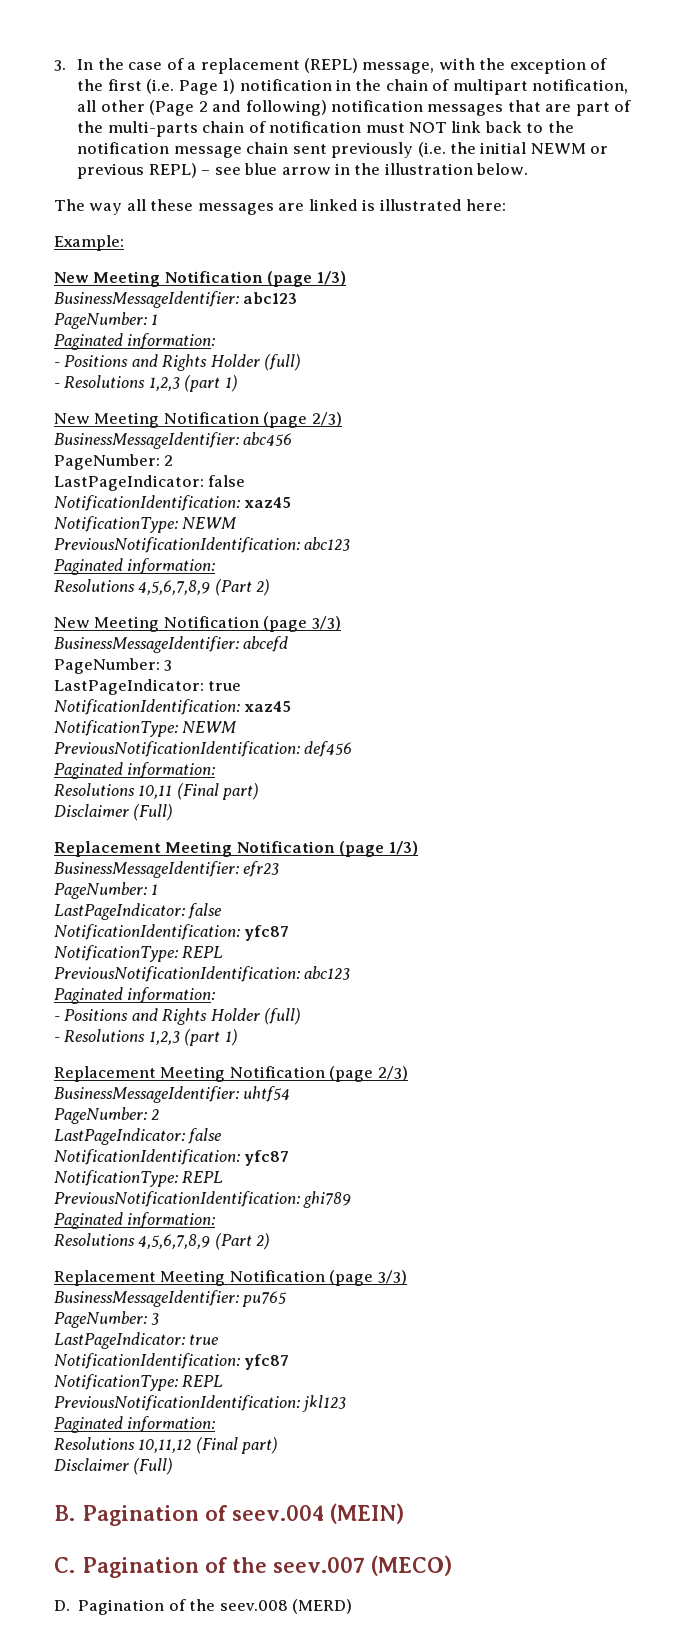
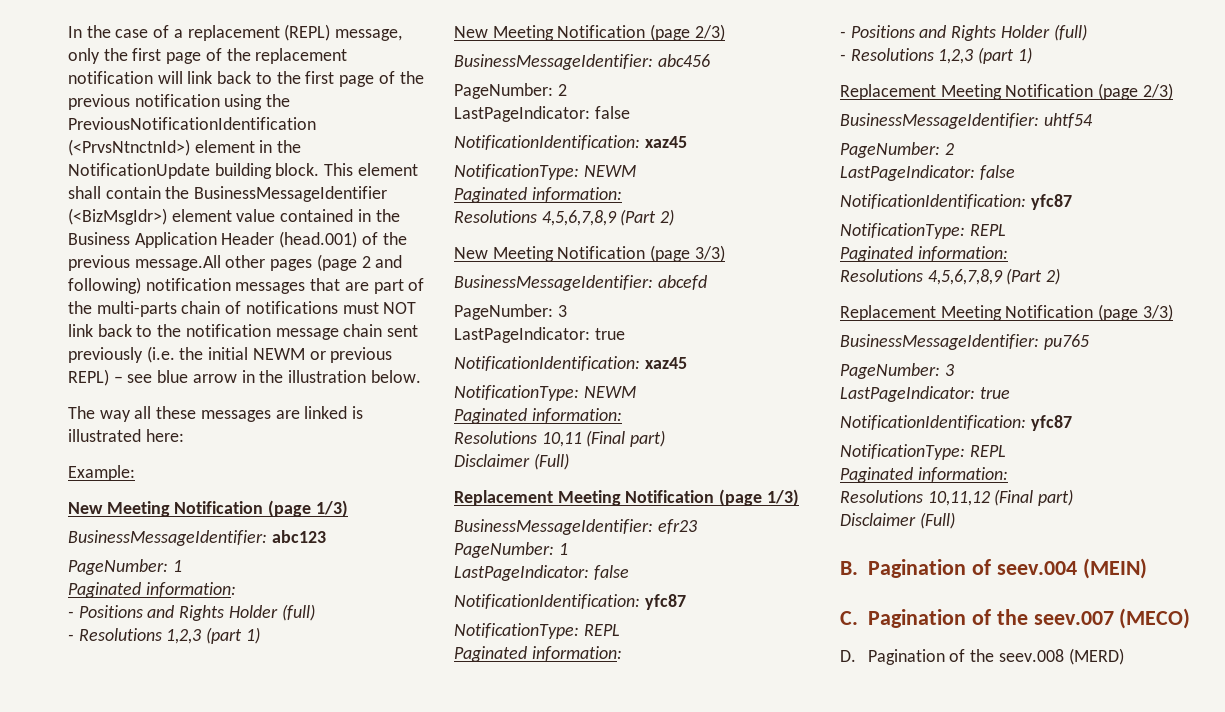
[54,60,66,71] 3. -> (68, 32) none
[438,58,608,74] [77,79,629,95] [77,100,195,116] with the exception of the first (i.e. Page 1) notification in the chain of multipart notification, all other (Page -> [68,48,348,64] [68,71,424,87] [68,94,291,110] [68,117,316,130] [68,139,302,156] [68,163,418,179] [68,186,388,202] [68,208,400,225] [68,231,407,248] [68,254,357,271] only the first page of the replacement notification will link back to the first page of the previous notification using the PreviousNotificationIdentification (<PrvsNtnctnId>) element in the NotificationUpdate building block. This element shall contain the BusinessMessageIdentifier (<BizMsgIdr>) element value contained in the Business Application Header (head.001) of the previous message.All other pages (page
[269,121,362,133] notification -> [245,301,338,314] notifications
[54,537,351,553] // PreviousNotificationIdentification: abc123 -> (636, 171) none
[54,741,353,757] // PreviousNotificationIdentification: def456 -> (636, 392) none
[54,966,351,982] // PreviousNotificationIdentification: abc123 -> (620, 630) none
[54,1191,352,1208] // PreviousNotificationIdentification: ghi789 -> (1006, 230) none
[54,1395,347,1412] // PreviousNotificationIdentification: jkl123 -> (1006, 451) none

